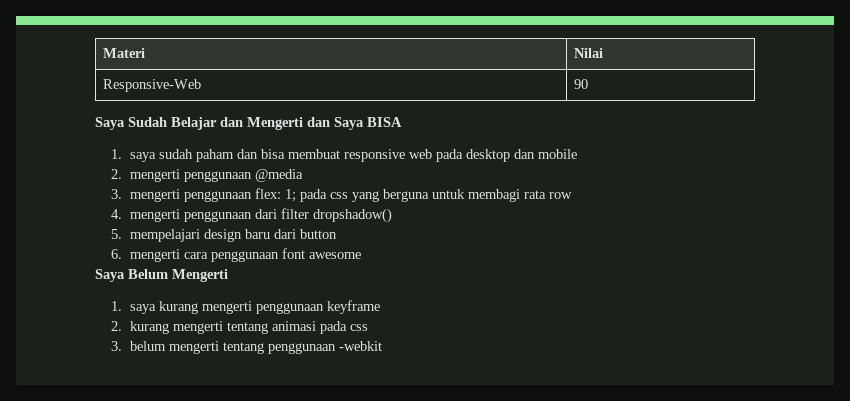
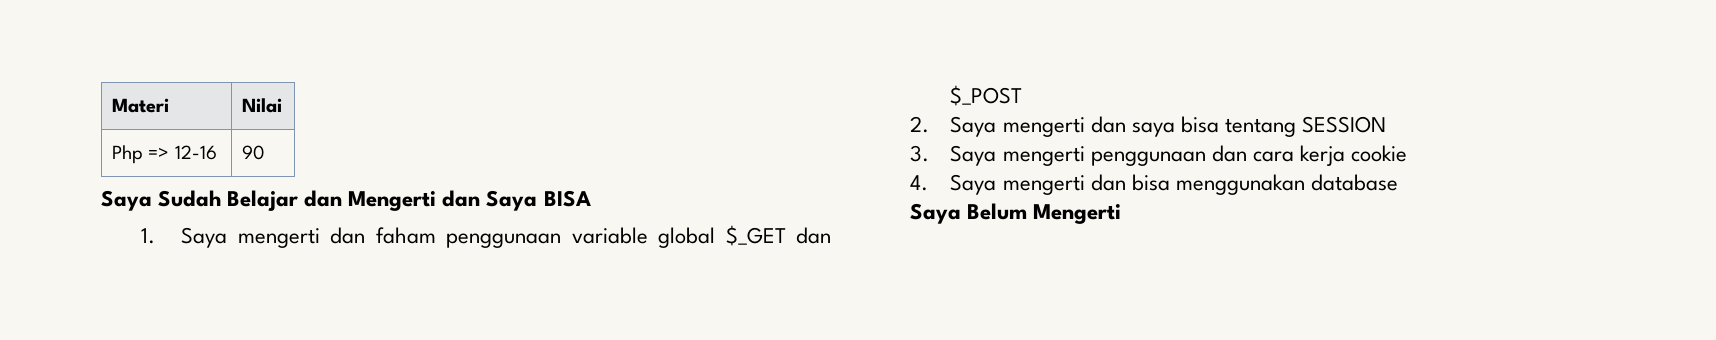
[102,79,201,92] Responsive-Web -> [111,145,217,164] Php => 12-16
[129,149,577,162] [111,169,303,182] [111,188,572,202] [111,208,392,223] [111,229,337,242] [111,248,361,262] [95,269,228,282] [111,300,380,314] [111,321,368,334] [111,341,382,354] saya sudah paham dan bisa membuat responsive web pada desktop dan mobile // 2. mengerti penggunaan @media // 3. mengerti penggunaan flex: 1; pada css yang berguna untuk membagi rata row // 4. mengerti penggunaan dari filter dropshadow() // 5. mempelajari design baru dari button // 6. mengerti cara penggunaan font awesome // Saya Belum Mengerti // 1. saya kurang mengerti penggunaan keyframe // 2. kurang mengerti tentang animasi pada css // 3. belum mengerti tentang penggunaan -webkit -> [181,225,831,248] [950,85,1023,106] [910,116,1386,137] [910,145,1407,166] [910,174,1398,195] [910,203,1122,224] Saya mengerti dan faham penggunaan variable global $_GET dan $_POST // 2. Saya mengerti dan saya bisa tentang SESSION // 3. Saya mengerti penggunaan dan cara kerja cookie // 4. Saya mengerti dan bisa menggunakan database // Saya Belum Mengerti

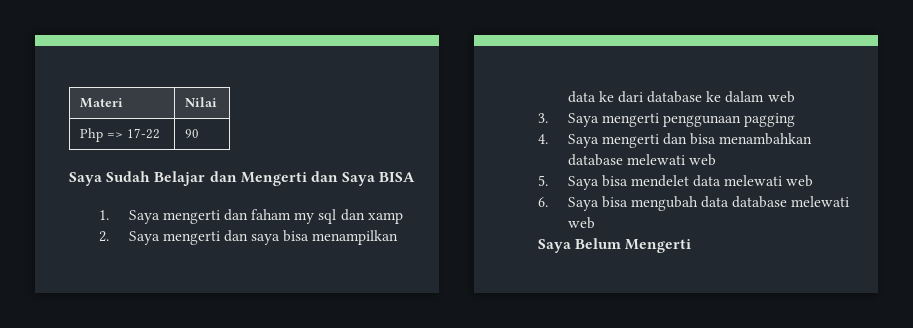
[174,145,217,160] 12-16 -> [127,128,161,139] 17-22
[446,225,831,248] [950,85,1023,106] penggunaan variable global $_GET dan $_POST -> [294,209,403,224] my sql dan xamp
[1224,116,1386,137] tentang SESSION -> [312,230,399,245] [567,91,795,103] menampilkan data ke dari database ke dalam web
[1211,145,1407,166] dan cara kerja cookie -> [744,113,796,127] pagging
[1175,174,1398,195] menggunakan database -> [719,133,813,145] [567,154,716,166] [537,175,814,190] [537,196,850,211] [567,217,595,229] menambahkan database melewati web // 5. Saya bisa mendelet data melewati web // 6. Saya bisa mengubah data database melewati web

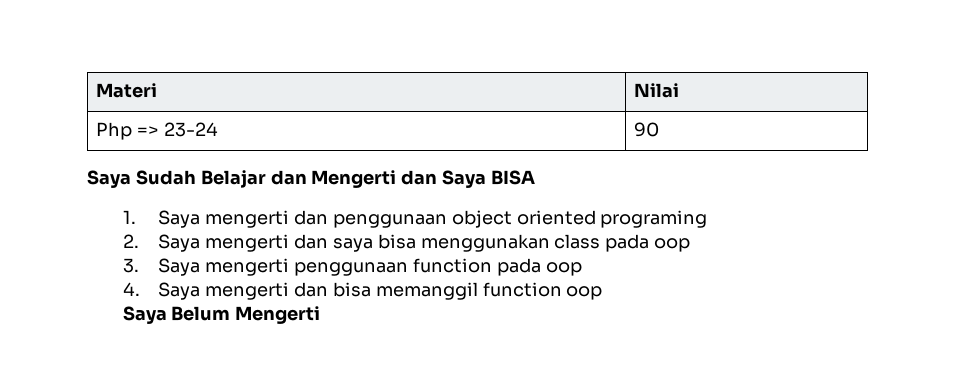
[127,128,161,139] 17-22 -> [164,122,219,137] 23-24
[251,209,403,224] faham my sql dan xamp -> [332,210,708,228] penggunaan object oriented programing
[312,230,399,245] [567,91,795,103] menampilkan data ke dari database ke dalam web -> [420,234,691,252] menggunakan class pada oop
[744,113,796,127] pagging -> [412,258,582,276] function pada oop
[719,133,813,145] [567,154,716,166] [537,175,814,190] [537,196,850,211] [567,217,595,229] menambahkan database melewati web // 5. Saya bisa mendelet data melewati web // 6. Saya bisa mengubah data database melewati web -> [375,282,603,300] memanggil function oop

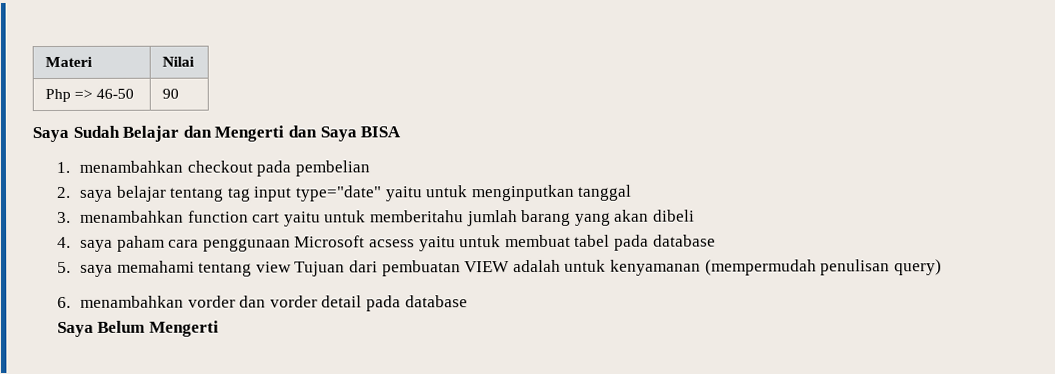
[164,122,219,137] 23-24 -> [96,88,135,99] 46-50
[158,210,708,228] [122,234,691,252] [122,258,582,276] [122,282,603,300] Saya mengerti dan penggunaan object oriented programing // 2. Saya mengerti dan saya bisa menggunakan class pada oop // 3. Saya mengerti penggunaan function pada oop // 4. Saya mengerti dan bisa memanggil function oop -> [79,160,370,177] [55,184,633,202] [56,209,695,227] [56,234,716,252] [56,259,942,277] [56,295,468,312] menambahkan checkout pada pembelian // 2. saya belajar tentang tag input type="date" yaitu untuk menginputkan tanggal // 3. menambahkan function cart yaitu untuk memberitahu jumlah barang yang akan dibeli // 4. saya paham cara penggunaan Microsoft acsess yaitu untuk membuat tabel pada database // 5. saya memahami tentang view Tujuan dari pembuatan VIEW adalah untuk kenyamanan (mempermudah penulisan query) // 6. menambahkan vorder dan vorder detail pada database

